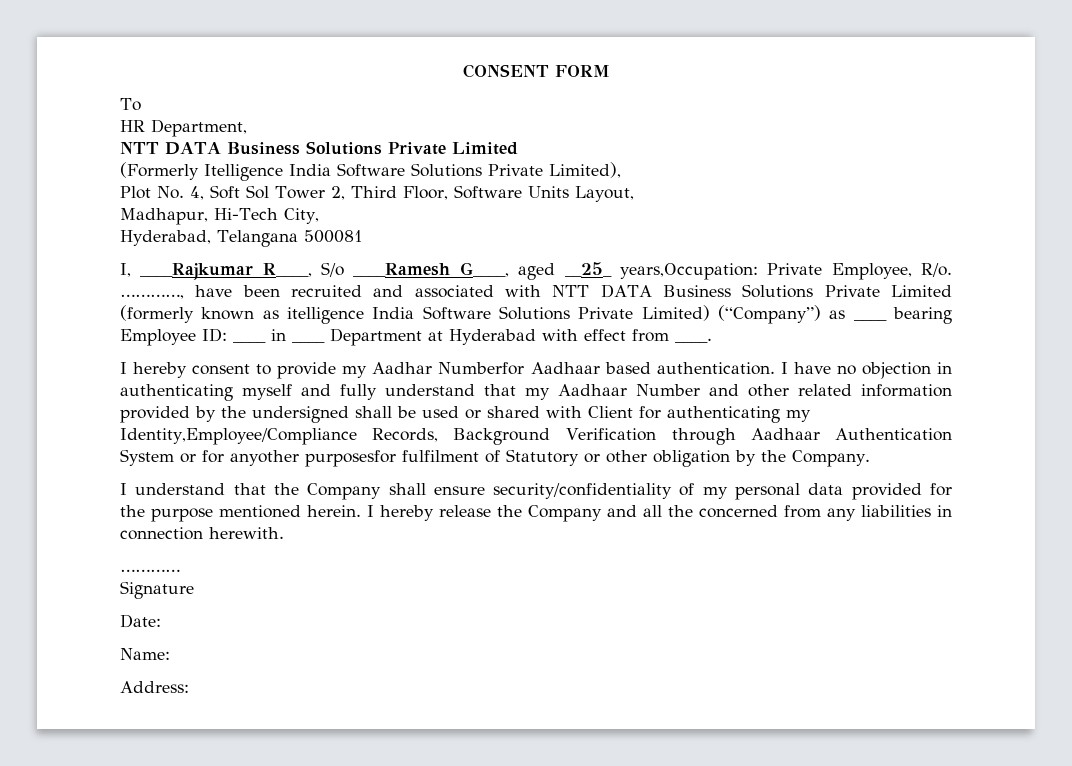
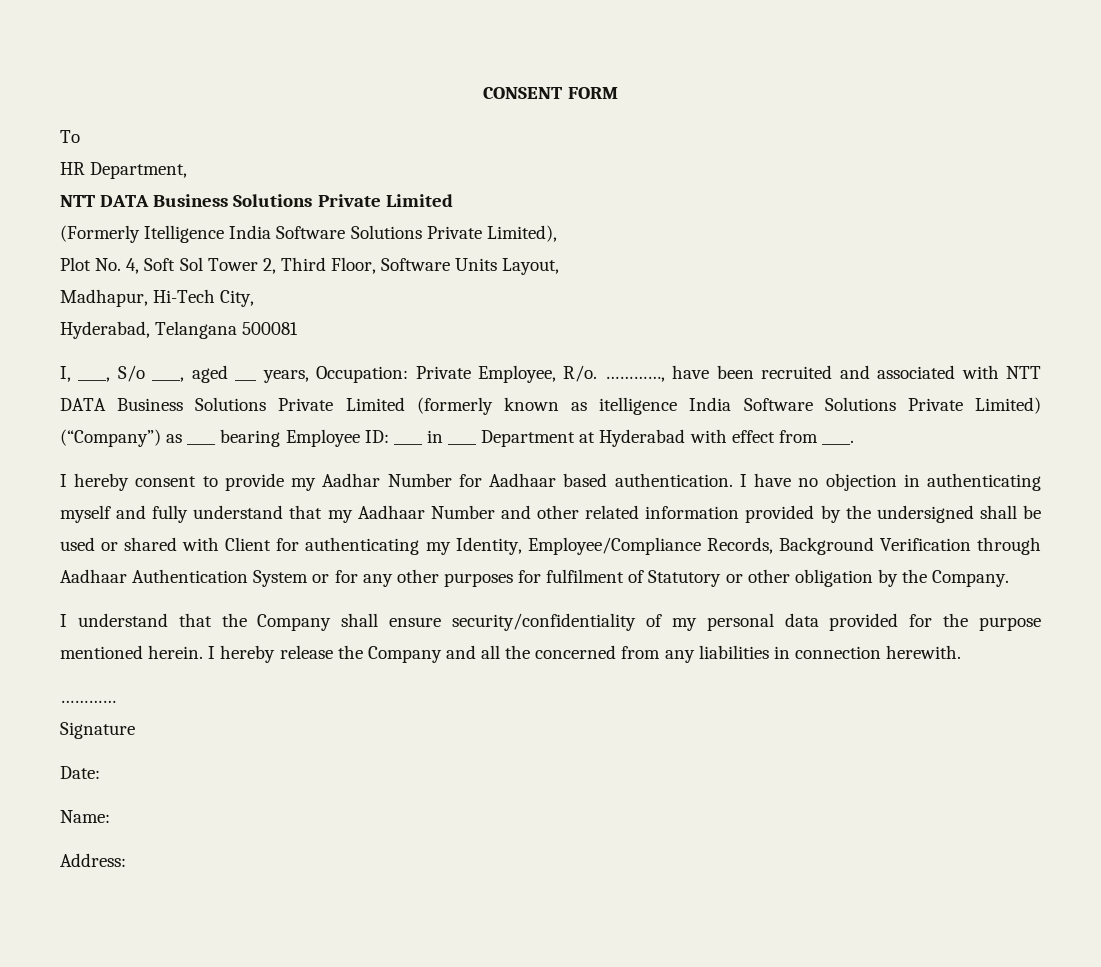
[140,262,758,280] ____Rajkumar R____, S/o ____Ramesh G____, aged __25_ years,Occupation: -> [78,365,409,383] ____, S/o ____, aged ___ years, Occupation:
[438,362,525,375] Numberfor -> [387,473,482,487] Number for
[120,428,357,445] Identity,Employee/Compliance -> [455,537,701,555] Identity, Employee/Compliance
[230,450,396,467] anyother purposesfor -> [362,569,542,587] any other purposes for

